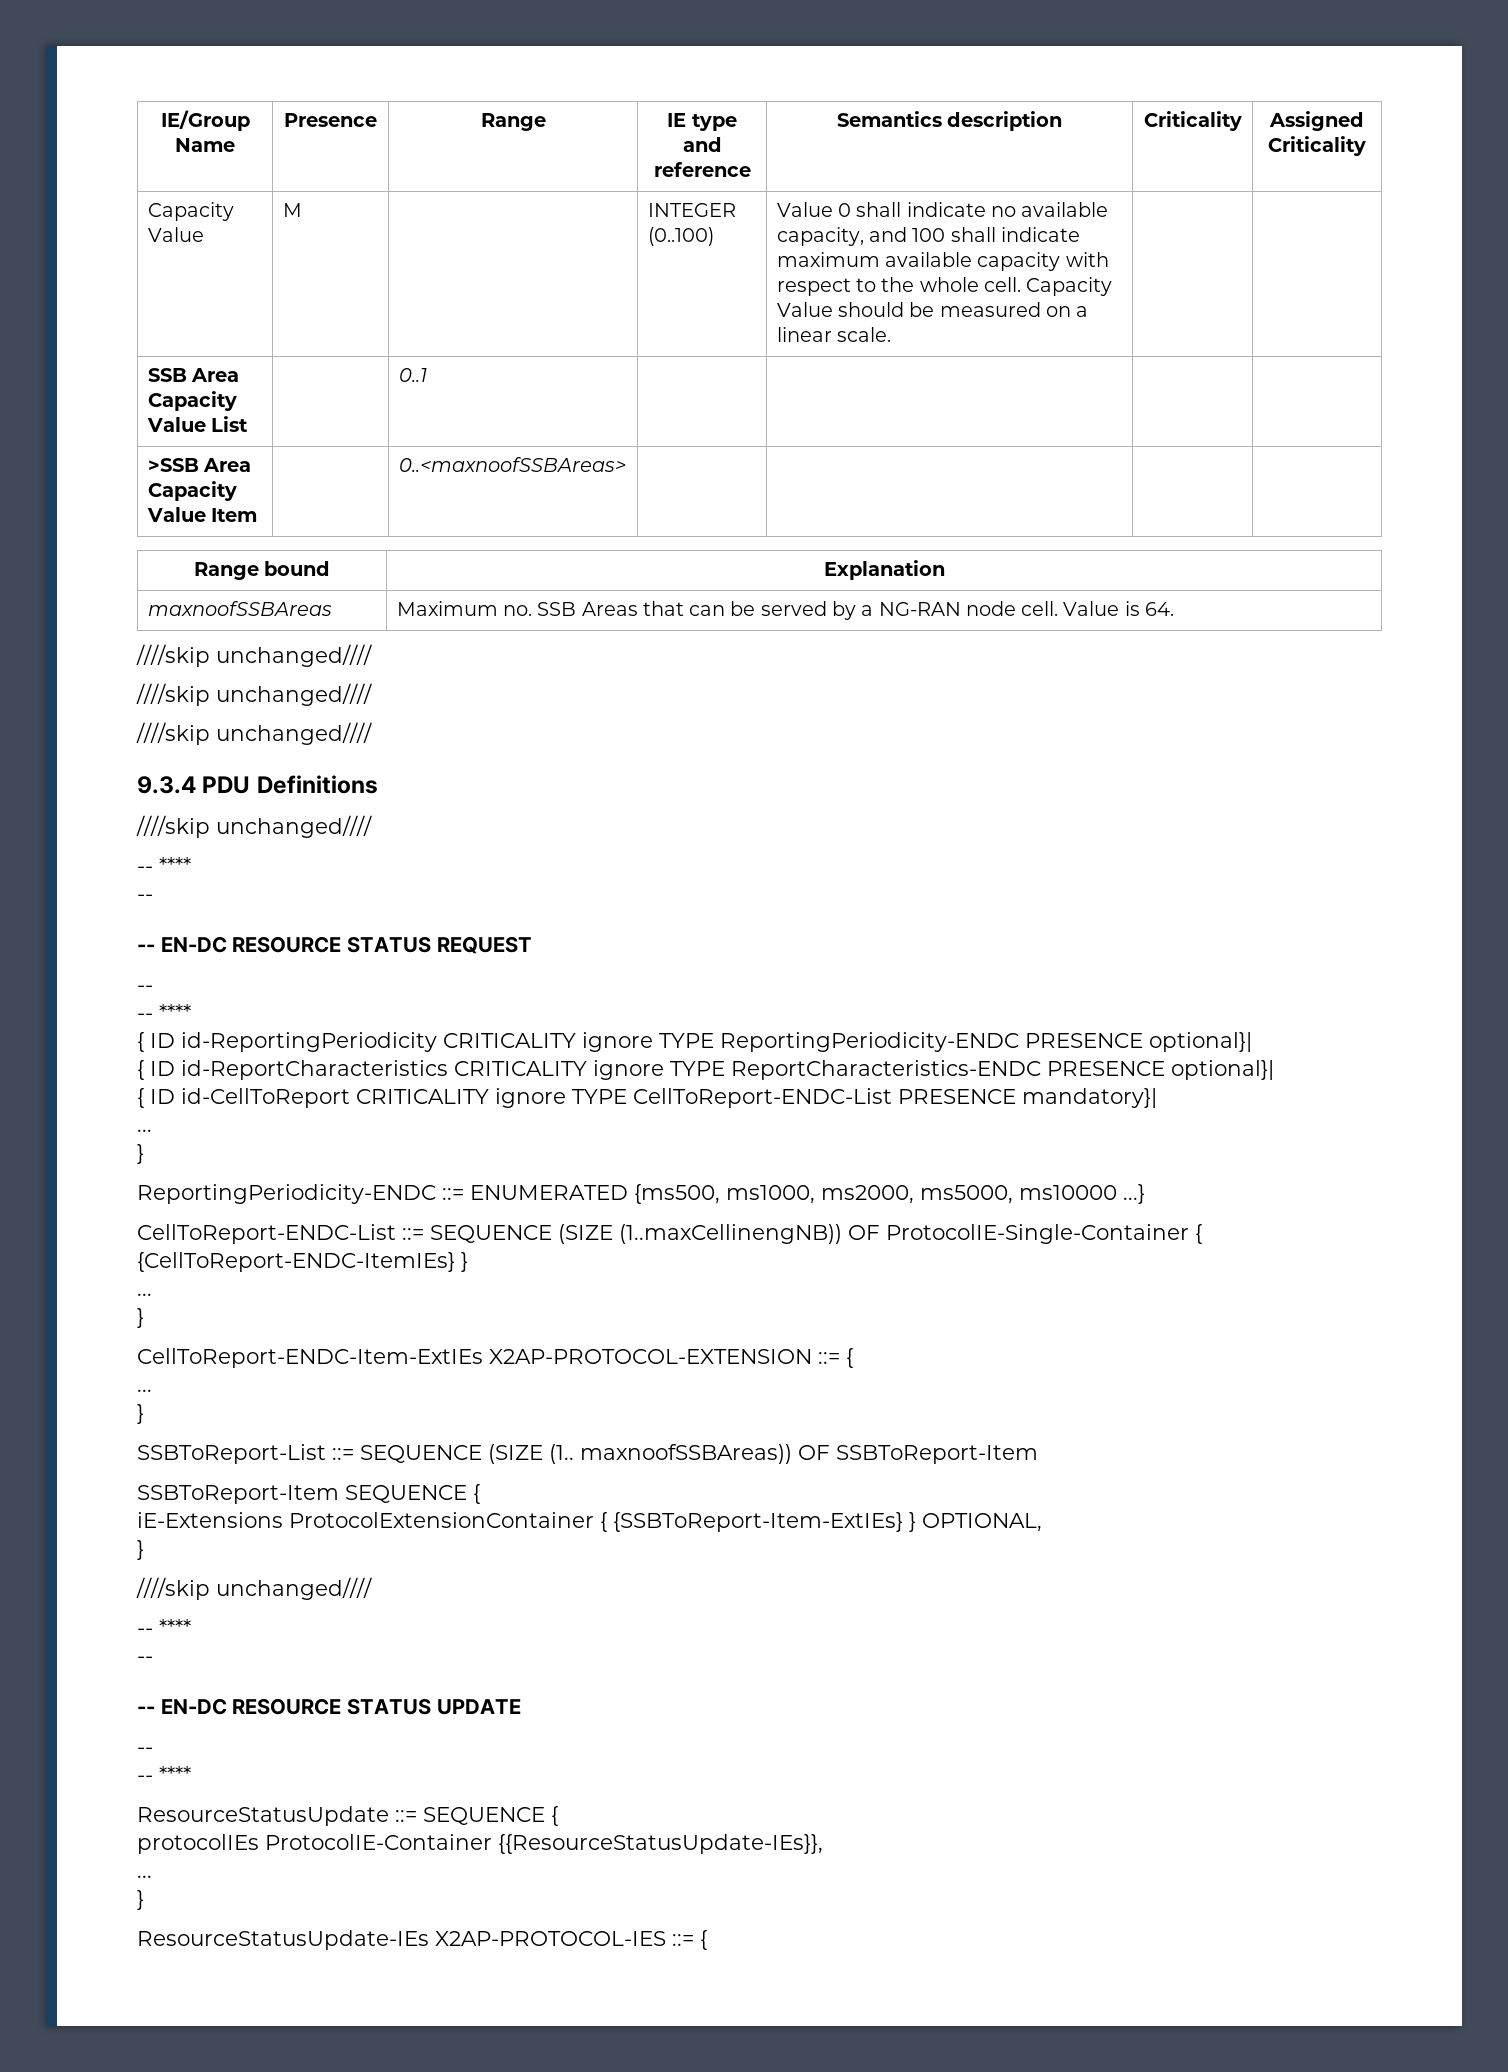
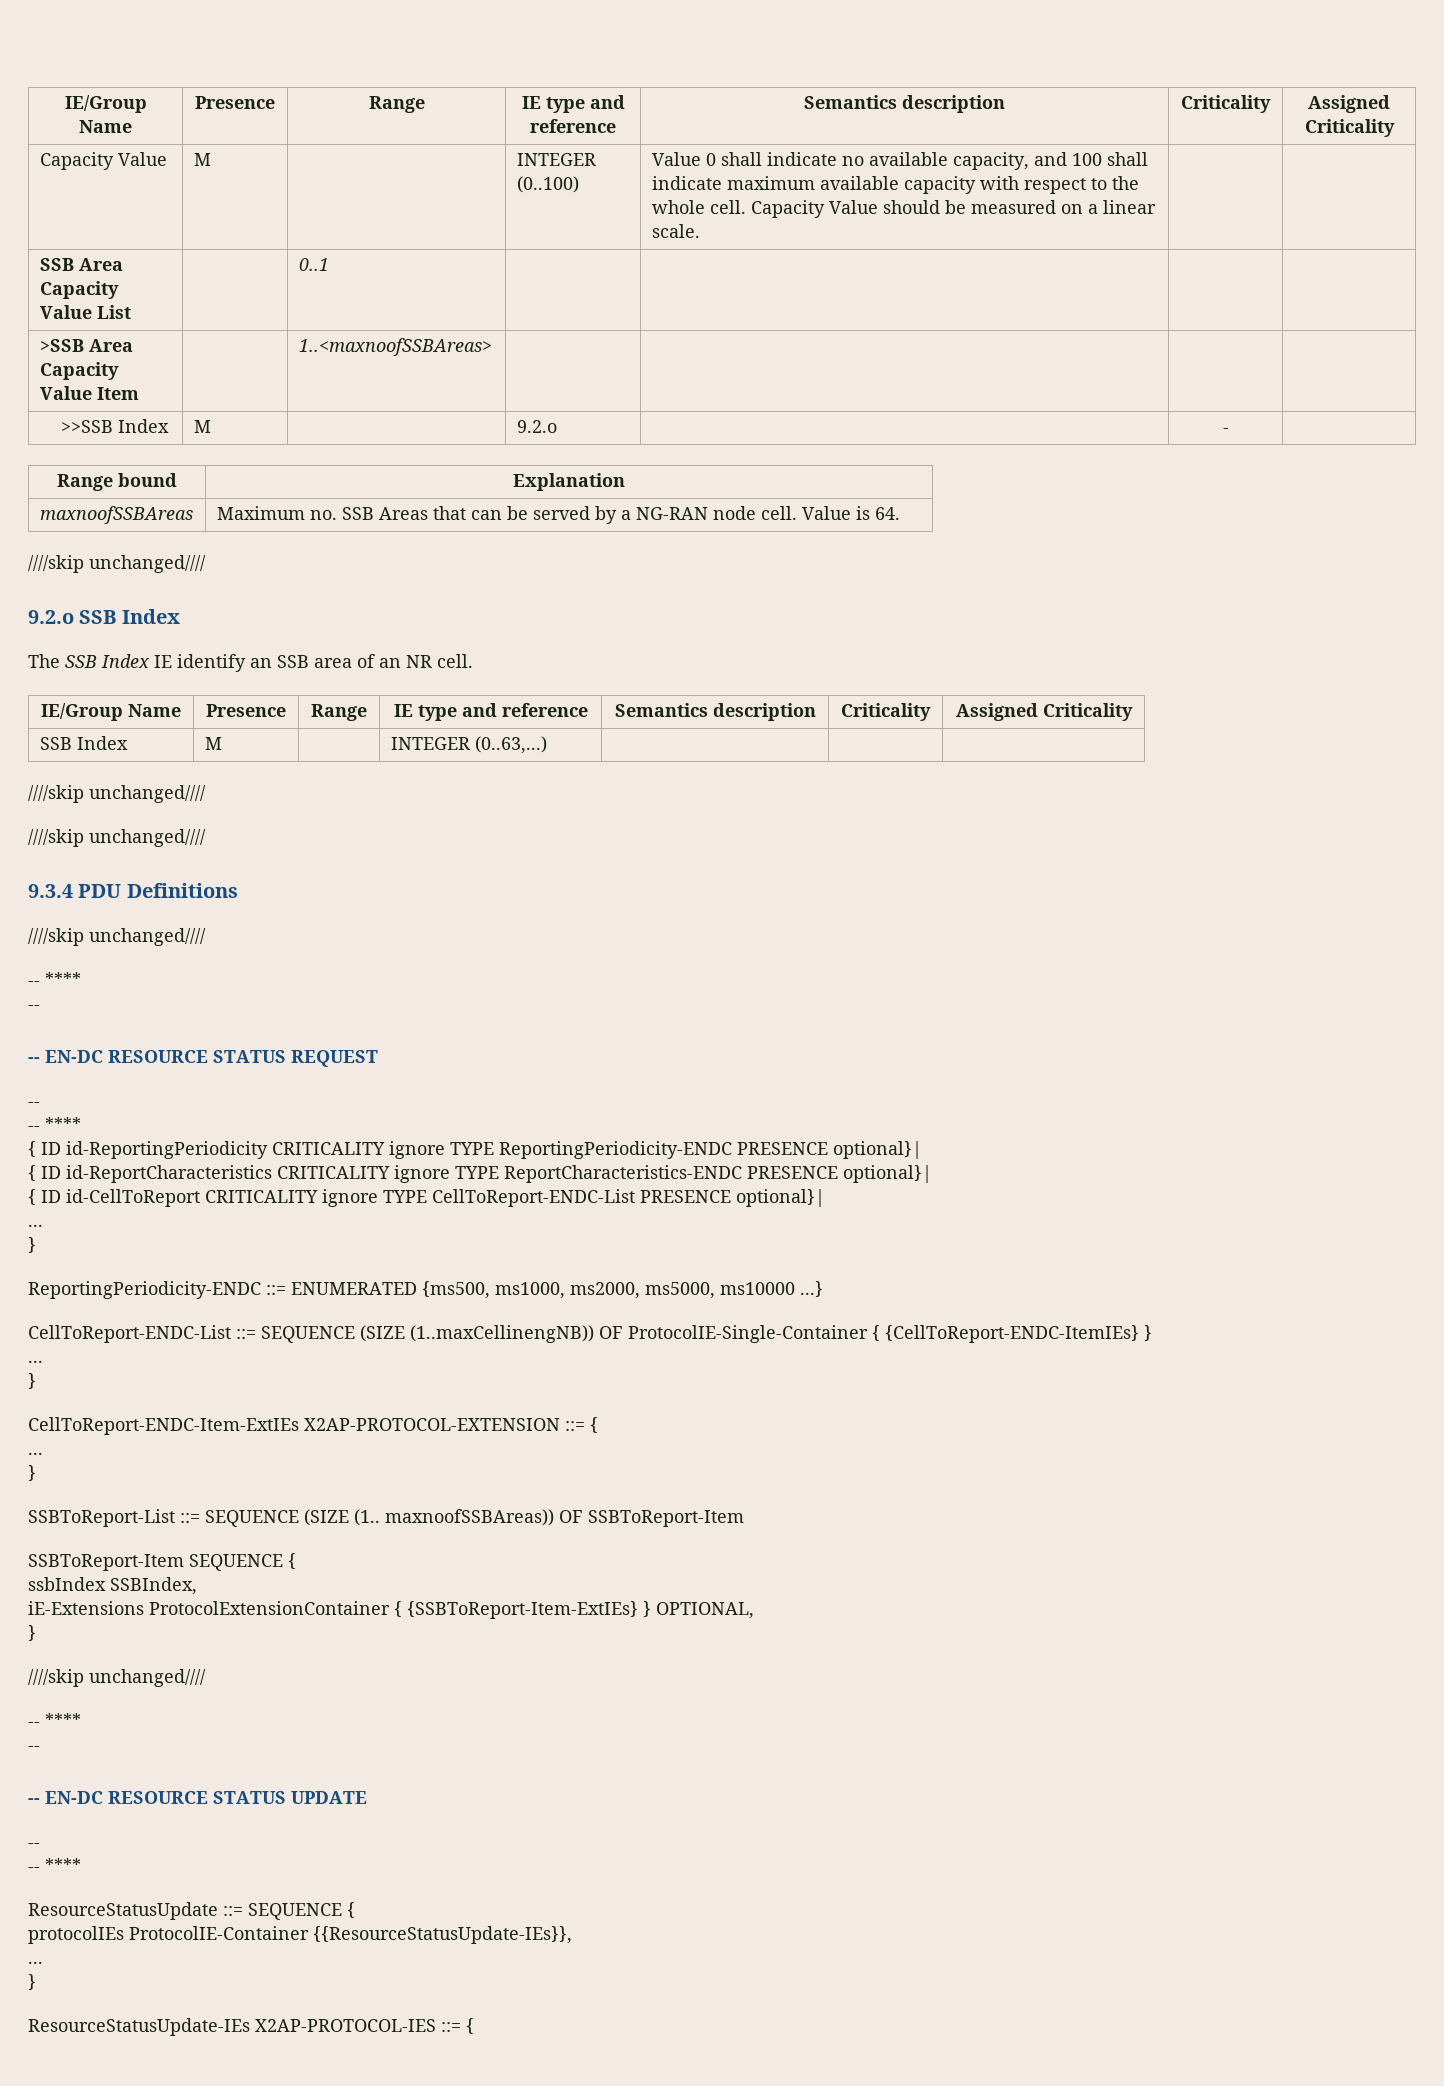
[398,457,626,472] 0..<maxnoofSSBAreas> | | | -> [298,338,492,356] [61,419,170,433] [193,420,211,433] [516,420,557,433] [1222,428,1229,433] 1..<maxnoofSSBAreas> | | | | // >>SSB Index | M | | 9.2.o | | -
(372, 655) none -> [28,609,180,624] [28,654,473,672] [41,703,181,721] [206,704,286,717] [311,704,367,721] [393,703,588,721] [614,703,816,721] [841,703,931,721] [955,703,1133,721] [39,736,128,750] [204,737,222,750] [390,736,547,754] // 9.2.o SSB Index // The SSB Index IE identify an SSB area of an NR cell. // IE/Group Name | Presence | Range | IE type and reference | Semantics description | Criticality | Assigned Criticality // SSB Index | M | | INTEGER (0..63,...) | | |
[1022,1088,1157,1108] mandatory}| -> [736,1189,825,1207] optional}|
(480, 1494) none -> [28,1577,197,1595] // ssbIndex SSBIndex,

